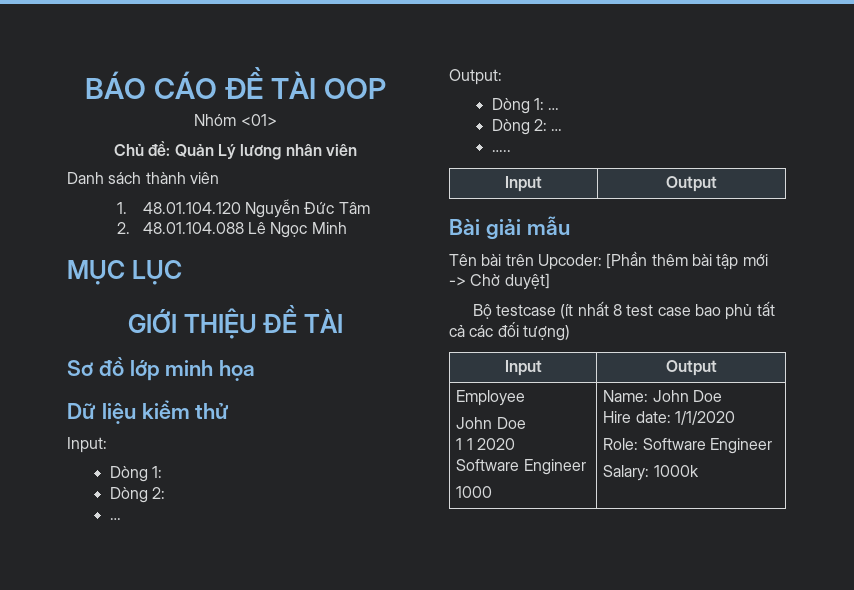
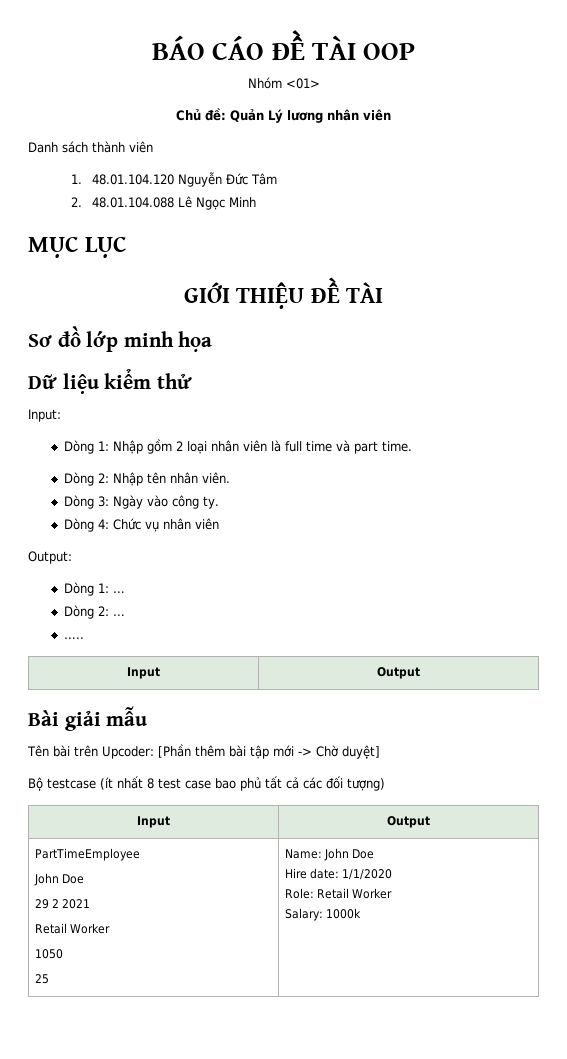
[109,487,166,503] [109,518,121,520] // Dòng 2: // … -> [112,439,412,454] [63,472,230,486] [63,495,219,509] [63,518,219,532] Nhập gồm 2 loại nhân viên là full time và part time. // Dòng 2: Nhập tên nhân viên. // Dòng 3: Ngày vào công ty. // Dòng 4: Chức vụ nhân viên
[456,390,526,406] [456,417,526,429] [456,438,516,450] [456,459,586,475] [456,486,493,498] Employee // John Doe // 1 1 2020 // Software Engineer // 1000 -> [34,848,140,861] [33,873,85,886] [34,899,91,909] [34,923,111,934] [34,949,63,959] [34,974,49,984] PartTimeEmployee // John Doe // 29 2 2021 // Retail Worker // 1050 // 25
[642,438,773,454] Software Engineer -> [317,888,393,899] Retail Worker

